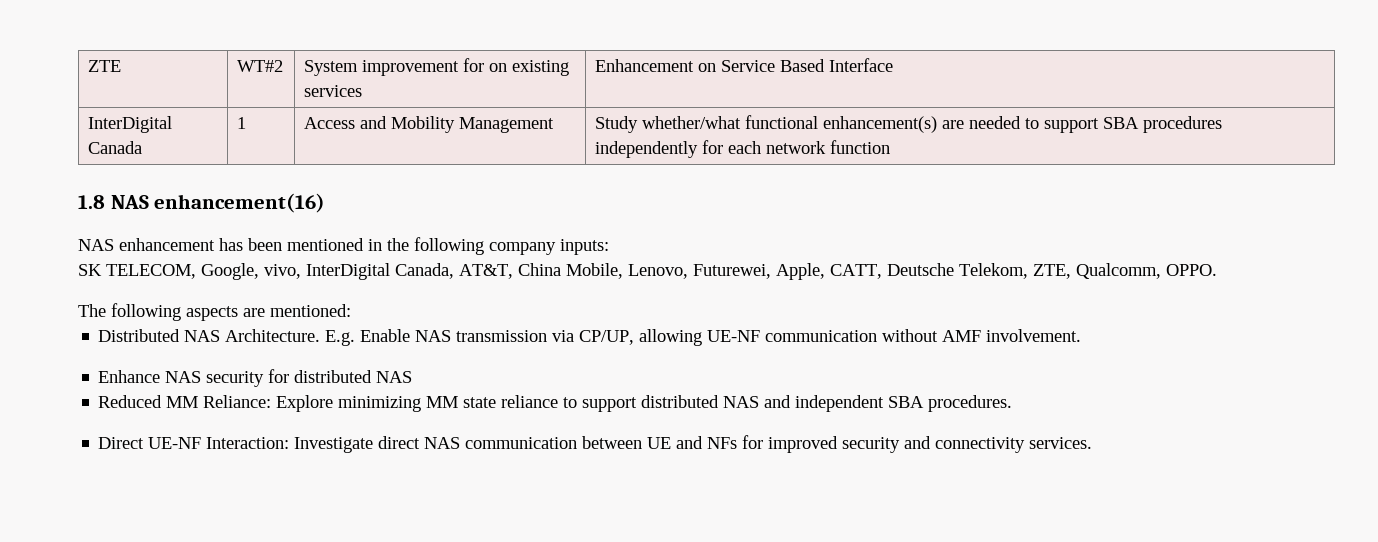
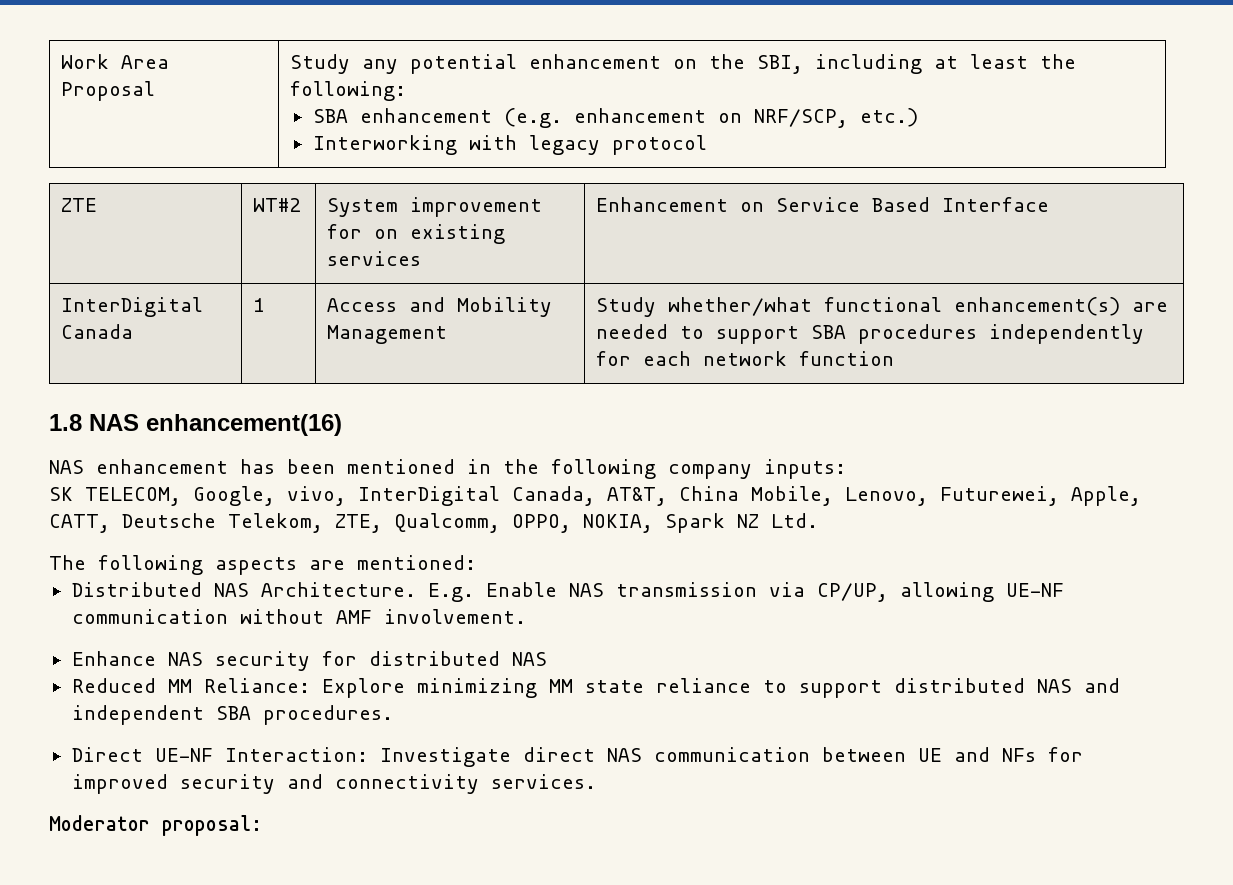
(88, 66) none -> [61,54,170,69] [61,81,156,101] [290,54,1077,74] [290,81,407,101] [312,108,918,128] [312,135,707,155] Work Area Proposal | Study any potential enhancement on the SBI, including at least the following: // SBA enhancement (e.g. enhancement on NRF/SCP, etc.) // Interworking with legacy protocol //
[1166,264,1217,276] OPPO. -> [512,513,818,533] OPPO, NOKIA, Spark NZ Ltd.
(1093, 443) none -> [49,815,262,836] // Moderator proposal:

